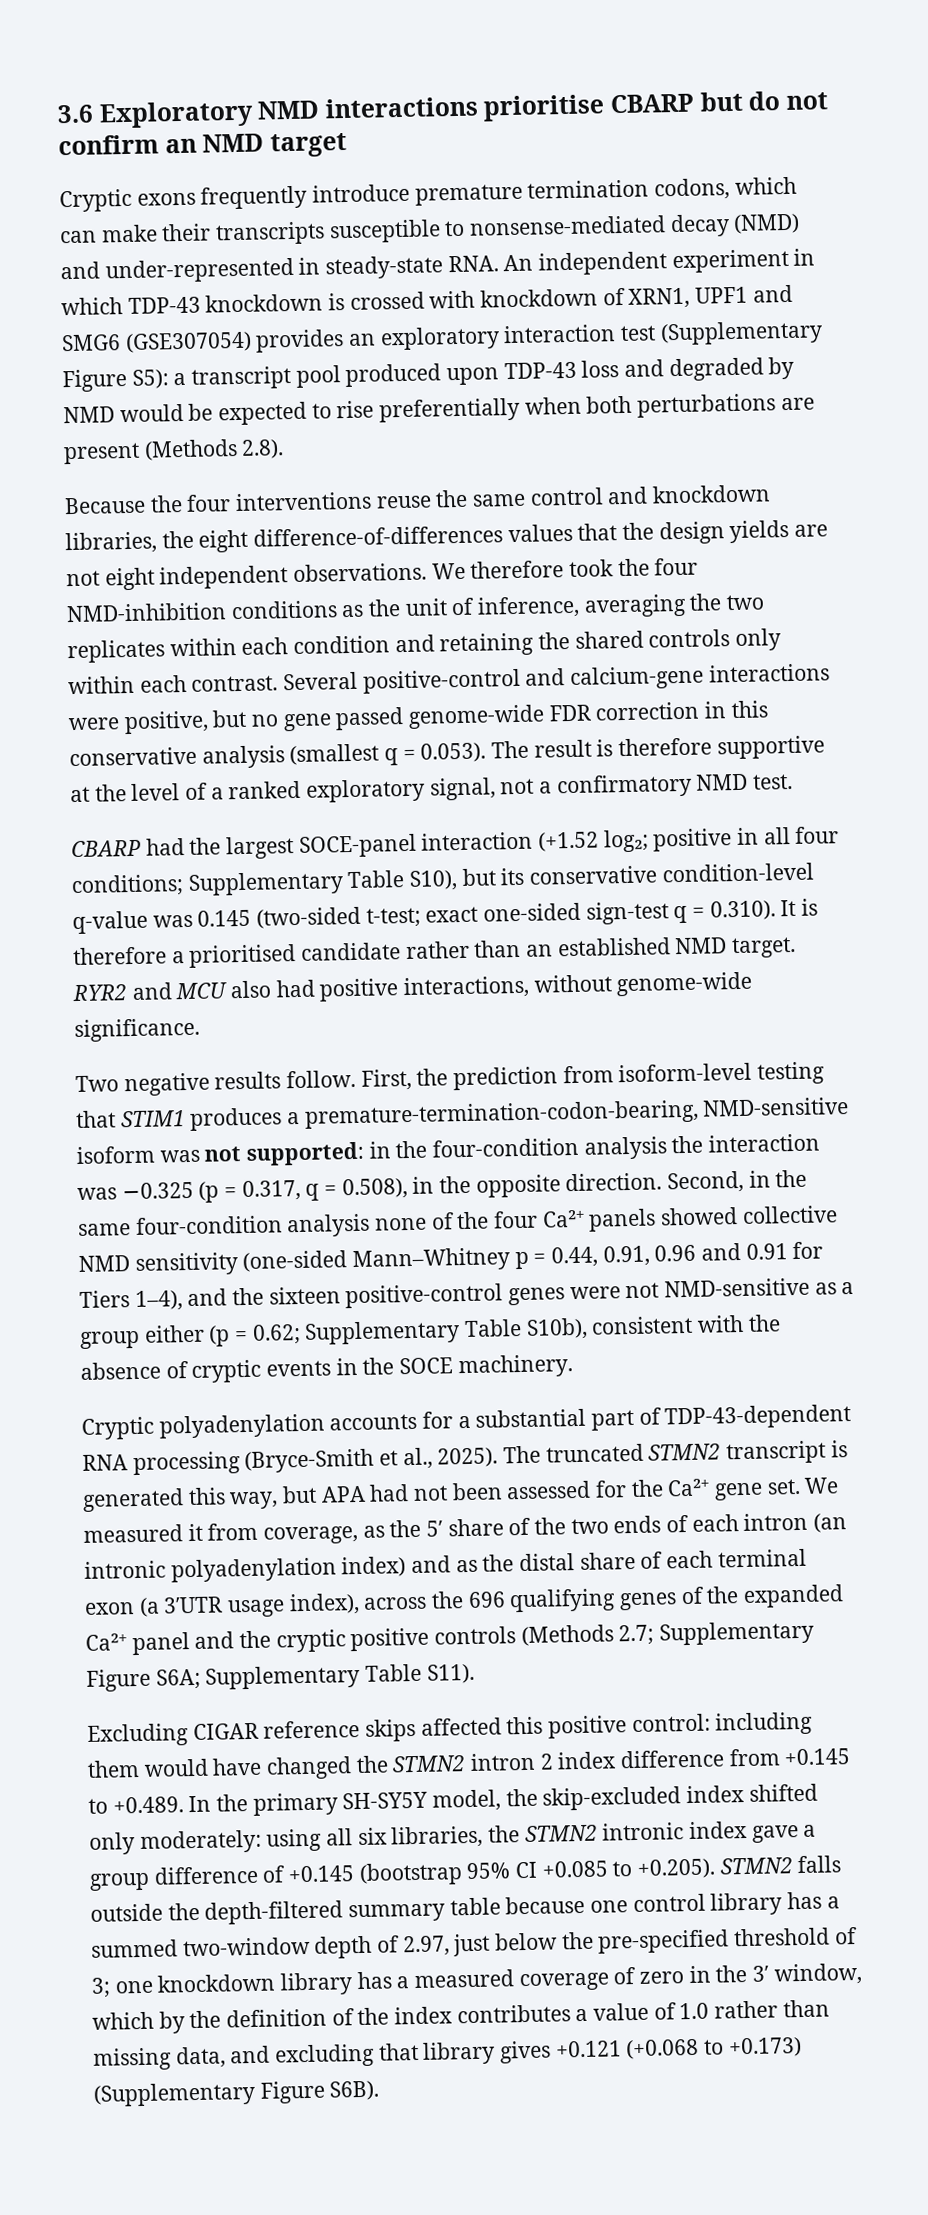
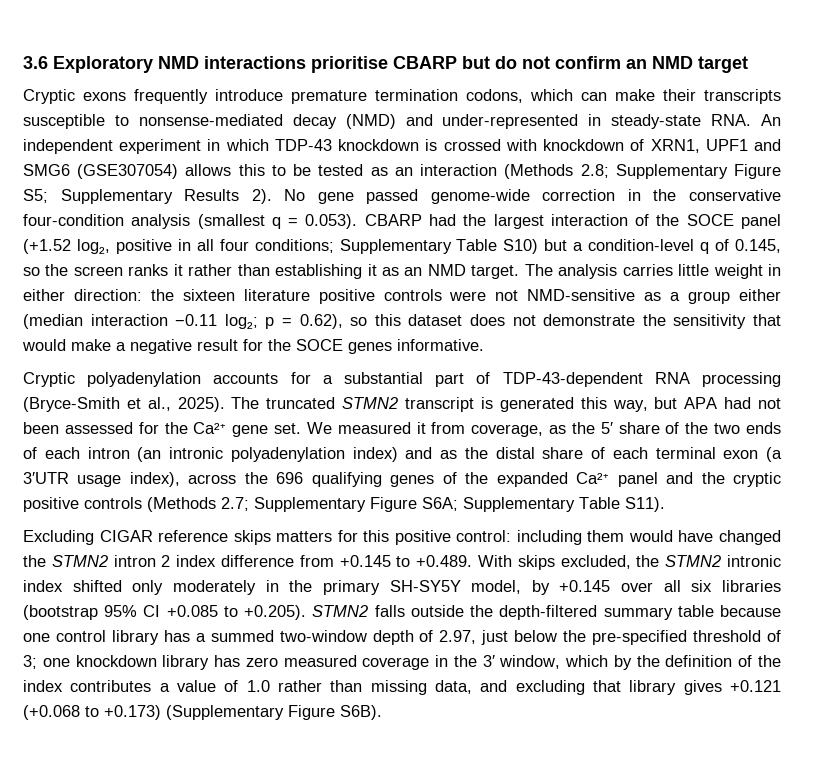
[255,320,823,353] [62,356,795,393] [63,393,815,426] [63,439,285,465] [64,484,772,515] [65,519,829,555] [66,557,699,591] [66,593,766,623] [67,628,782,664] [68,663,830,695] [68,709,280,735] provides an exploratory interaction test (Supplementary Figure S5): a transcript pool produced upon TDP-43 loss and degraded by NMD would be expected to rise preferentially when both perturbations are present (Methods 2.8). // Because the four interventions reuse the same control and knockdown libraries, the eight difference-of-differences values that the design yields are not eight independent observations. We therefore took the four NMD-inhibition conditions as the unit of inference, averaging the two replicates within each condition and retaining the shared controls only within each contrast. Several positive-control and calcium-gene interactions were positive, but no -> [185,164,782,179] [23,189,306,204] allows this to be tested as an interaction (Methods 2.8; Supplementary Figure S5; Supplementary Results 2). No
[548,704,591,722] FDR -> (530, 196) none
[730,700,768,719] [69,746,197,767] this conservative -> [653,189,781,201] [23,214,124,226] the conservative four-condition
[491,735,825,760] [70,773,794,803] [71,829,649,860] The result is therefore supportive at the level of a ranked exploratory signal, not a confirmatory NMD test. // CBARP had the largest SOCE-panel interaction (+1.52 log₂; -> [364,214,782,229] [23,239,110,254] CBARP had the largest interaction of the SOCE panel (+1.52 log₂,
[409,862,814,891] [72,898,819,935] [73,936,797,968] [72,971,753,1002] [74,1017,200,1043] [75,1061,826,1097] [76,1097,850,1131] [76,1133,821,1166] [77,1169,808,1203] [78,1205,838,1238] [78,1241,824,1276] [79,1283,566,1312] S10), but its conservative condition-level q-value was 0.145 (two-sided t-test; exact one-sided sign-test q = 0.310). It is therefore a prioritised candidate rather than an established NMD target. RYR2 and MCU also had positive interactions, without genome-wide significance. // Two negative results follow. First, the prediction from isoform-level testing that STIM1 produces a premature-termination-codon-bearing, NMD-sensitive isoform was not supported: in the four-condition analysis the interaction was −0.325 (p = 0.317, q = 0.508), in the opposite direction. Second, in the same four-condition analysis none of the four Ca²⁺ panels showed collective NMD sensitivity (one-sided Mann–Whitney p = 0.44, 0.91, 0.96 and 0.91 for Tiers 1–4), and the sixteen positive-control genes -> [503,239,781,254] [23,264,782,279] [23,289,442,304] S10) but a condition-level q of 0.145, so the screen ranks it rather than establishing it as an NMD target. The analysis carries little weight in either direction: the sixteen literature positive controls
[208,1314,781,1347] [80,1354,573,1383] (p = 0.62; Supplementary Table S10b), consistent with the absence of cryptic events in the SOCE machinery. -> [23,314,782,329] [22,339,484,354] (median interaction −0.11 log₂; p = 0.62), so this dataset does not demonstrate the sensitivity that would make a negative result for the SOCE genes informative.
[420,1717,502,1736] affected -> [276,530,358,542] matters for
[188,1783,818,1816] [89,1820,817,1855] [89,1865,356,1891] In the primary SH-SY5Y model, the skip-excluded index shifted only moderately: using all six libraries, the STMN2 intronic index gave a group difference of +0.145 -> [478,555,781,570] [23,580,781,595] With skips excluded, the STMN2 intronic index shifted only moderately in the primary SH-SY5Y model, by +0.145 over all six libraries
[396,1976,410,1989] a -> [245,657,278,667] zero
[613,1967,685,1985] of zero -> (430, 663) none

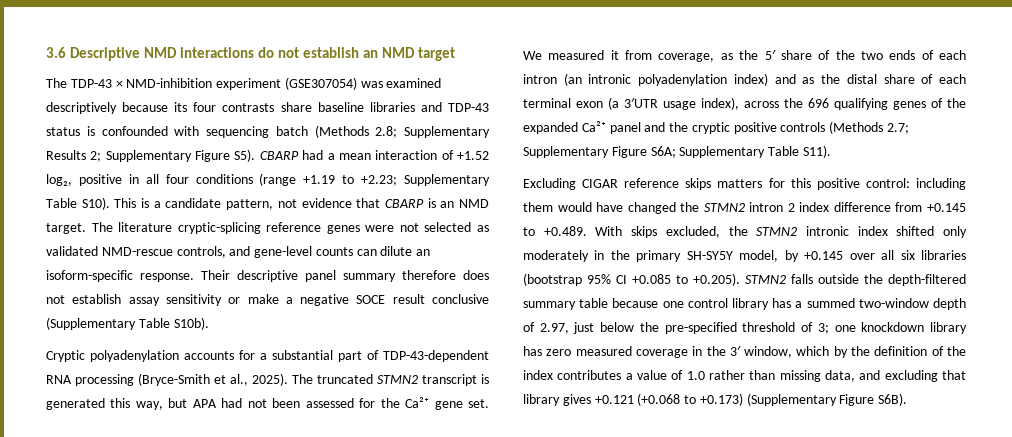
[53,56,153,73] Exploratory -> [70,47,141,61] Descriptive
[311,56,490,73] prioritise CBARP but -> (255, 52) none
[555,56,621,69] confirm -> [303,47,360,58] establish
[23,89,781,104] [23,114,781,129] [23,139,782,154] [23,164,782,179] [23,189,781,204] [23,214,782,229] [23,239,71,254] Cryptic exons frequently introduce premature termination codons, which can make their transcripts susceptible to nonsense-mediated decay (NMD) and under-represented in steady-state RNA. An independent experiment in which TDP-43 knockdown is crossed with knockdown of XRN1, UPF1 and SMG6 (GSE307054) allows this to be tested as an interaction (Methods 2.8; Supplementary Figure S5; Supplementary Results 2). No gene passed genome-wide correction in the conservative four-condition analysis (smallest q = 0.053). CBARP had the largest interaction of the SOCE panel (+1.52 -> [46,77,442,90] [46,102,489,114] [46,125,490,138] [46,149,490,162] The TDP-43 × NMD-inhibition experiment (GSE307054) was examined descriptively because its four contrasts share baseline libraries and TDP-43 status is confounded with sequencing batch (Methods 2.8; Supplementary Results 2; Supplementary Figure S5). CBARP had a mean interaction of +1.52
[254,239,781,254] [23,264,782,279] [23,289,781,304] [23,314,782,329] [22,339,484,354] conditions; Supplementary Table S10) but a condition-level q of 0.145, so the screen ranks it rather than establishing it as an NMD target. The analysis carries little weight in either direction: the sixteen literature positive controls were not NMD-sensitive as a group either (median interaction −0.11 log₂; p = 0.62), so this dataset does not demonstrate the sensitivity that would make a negative result for the SOCE genes informative. -> [195,173,490,186] [46,197,489,210] [46,222,489,234] [46,246,431,258] [46,270,489,282] [46,294,490,306] [46,317,209,330] conditions (range +1.19 to +2.23; Supplementary Table S10). This is a candidate pattern, not evidence that CBARP is an NMD target. The literature cryptic-splicing reference genes were not selected as validated NMD-rescue controls, and gene-level counts can dilute an isoform-specific response. Their descriptive panel summary therefore does not establish assay sensitivity or make a negative SOCE result conclusive (Supplementary Table S10b).

